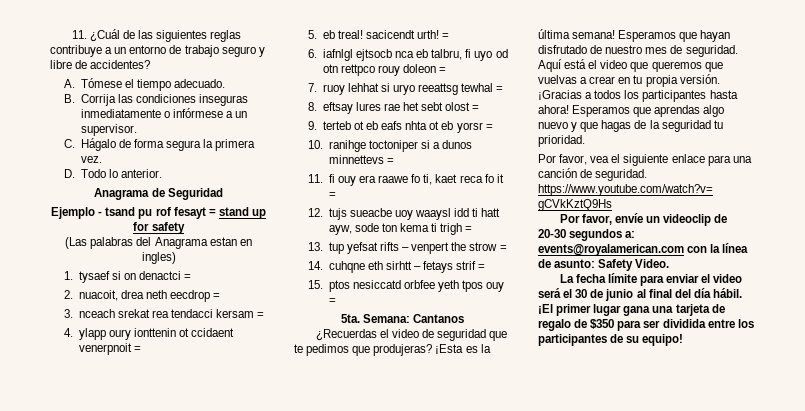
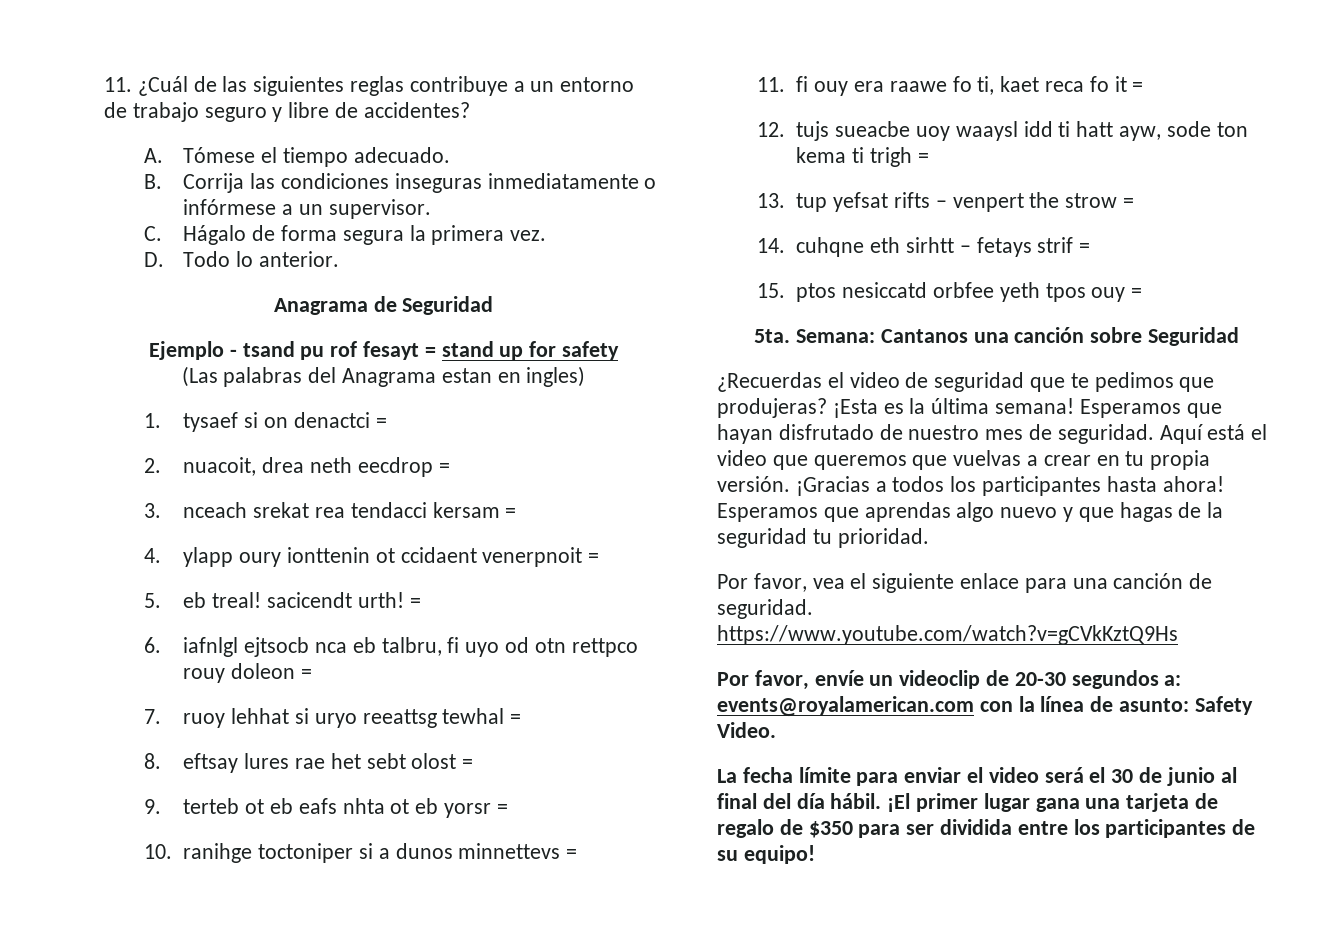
(465, 318) none -> [973,327,1239,346] una canción sobre Seguridad

